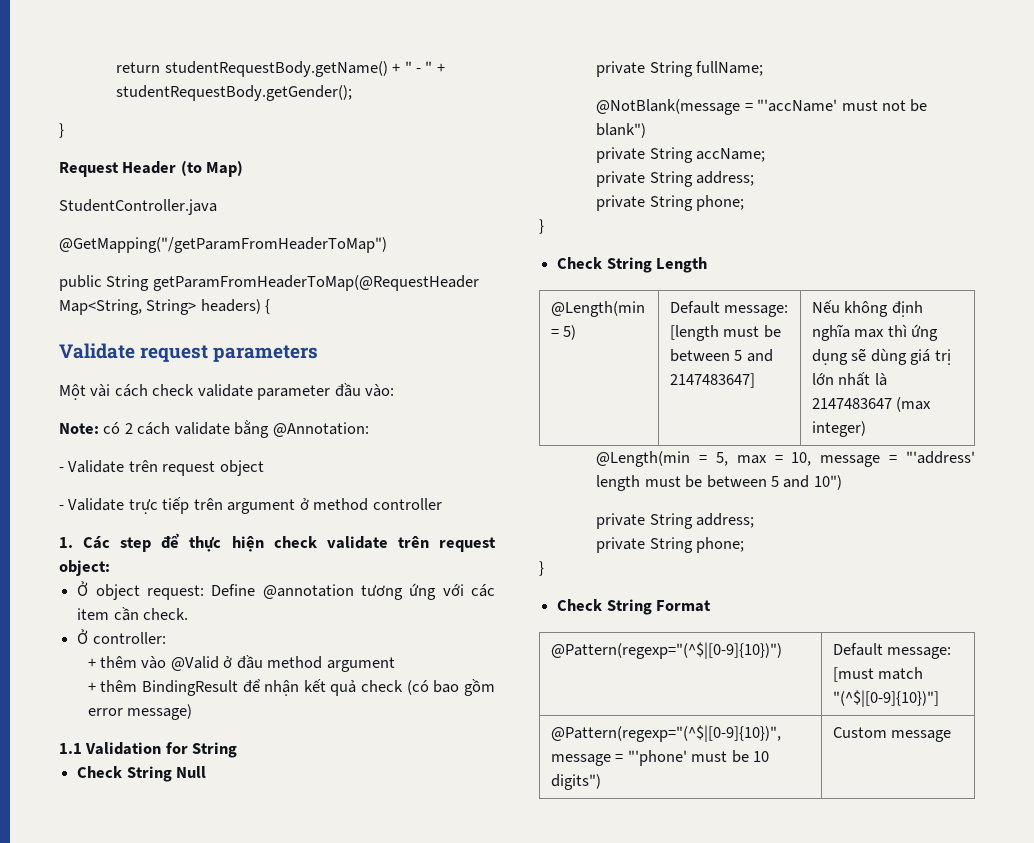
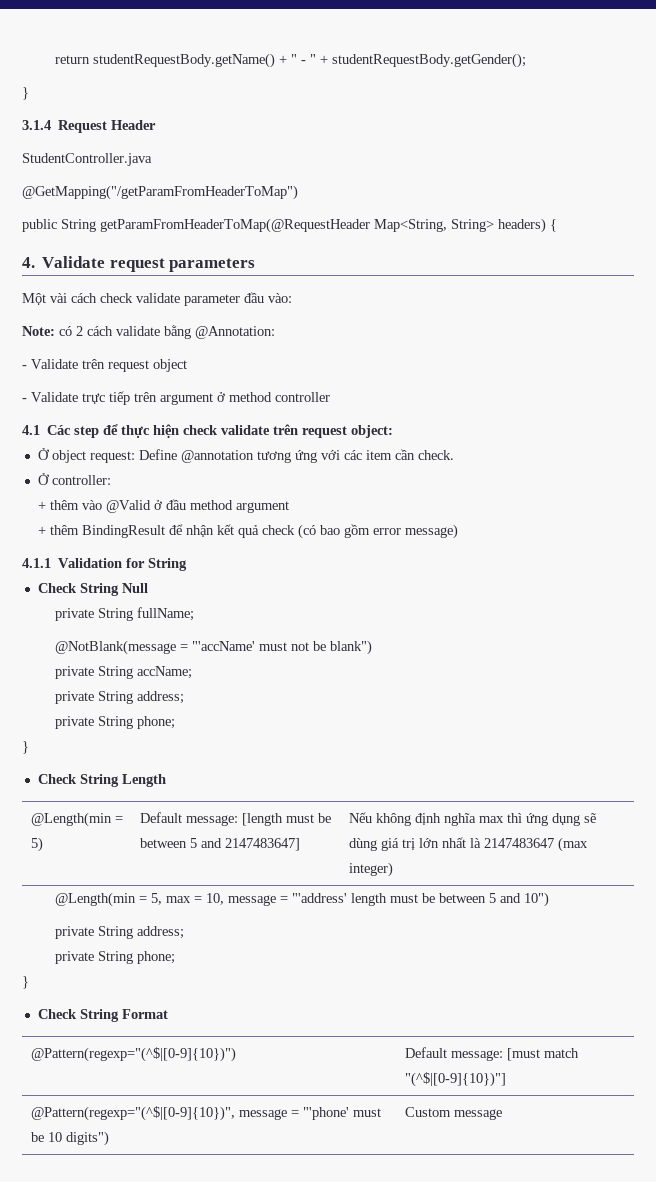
(64, 130) none -> [22,120,51,130] 3.1.4
[180,160,244,177] (to Map) -> (157, 125) none
(271, 306) none -> [22,257,35,268] 4.
[59,537,73,548] 1. -> [22,425,40,435] 4.1
[59,743,82,754] 1.1 -> [22,558,51,568] 4.1.1

